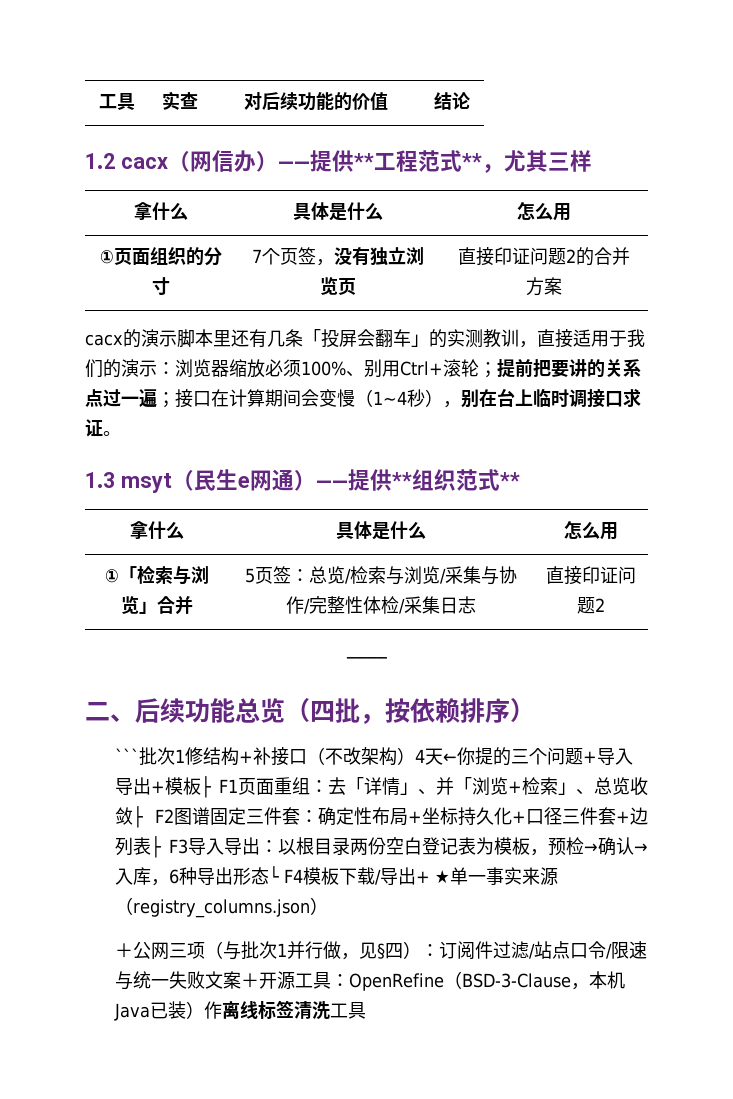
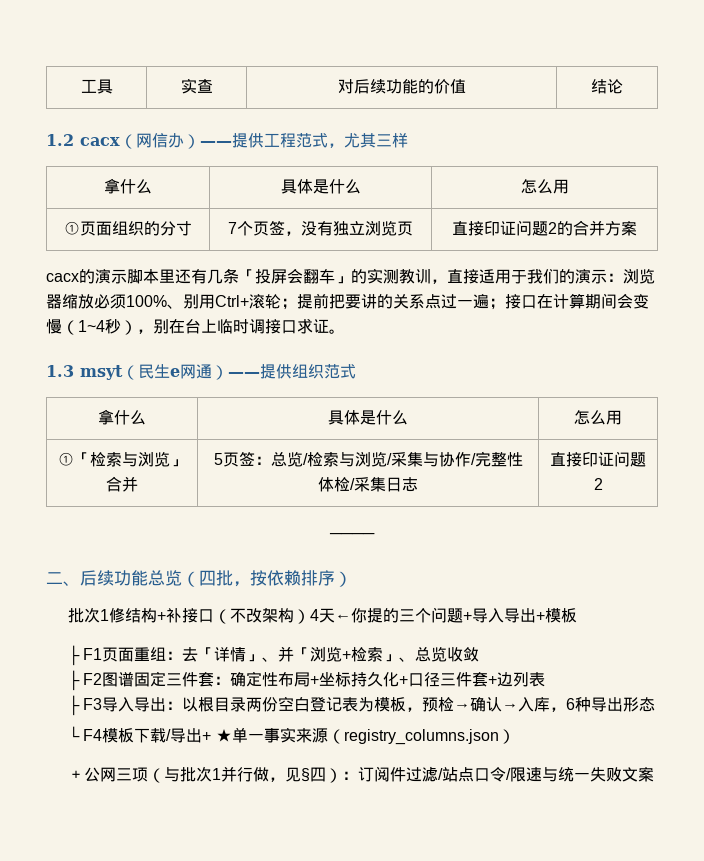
[353,153,374,169] ** -> (264, 140) none
[461,153,482,169] ** -> (328, 140) none
[391,472,412,488] ** -> (292, 371) none
[499,472,520,488] ** -> (356, 371) none
[115,748,140,763] ``` -> (352, 579) none
(202, 786) none -> (577, 615) //
(134, 816) none -> (480, 654) //
(152, 846) none -> (546, 679) //
(270, 876) none -> (656, 704) //
[241,971,626,991] [114,1000,367,1021] ＋开源工具：OpenRefine（BSD-3-Clause，本机Java已装）作离线标签清洗工具 -> (654, 774) none

